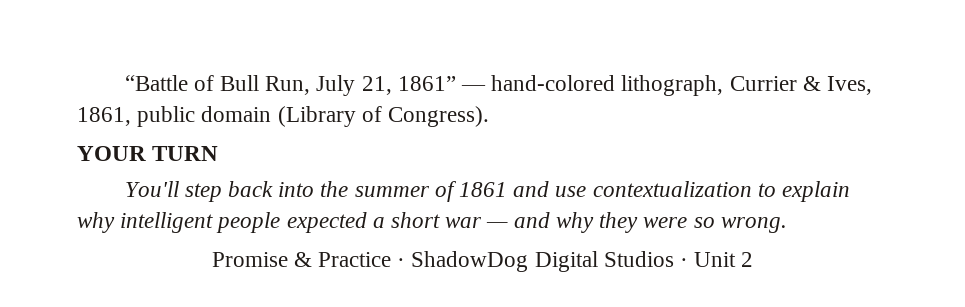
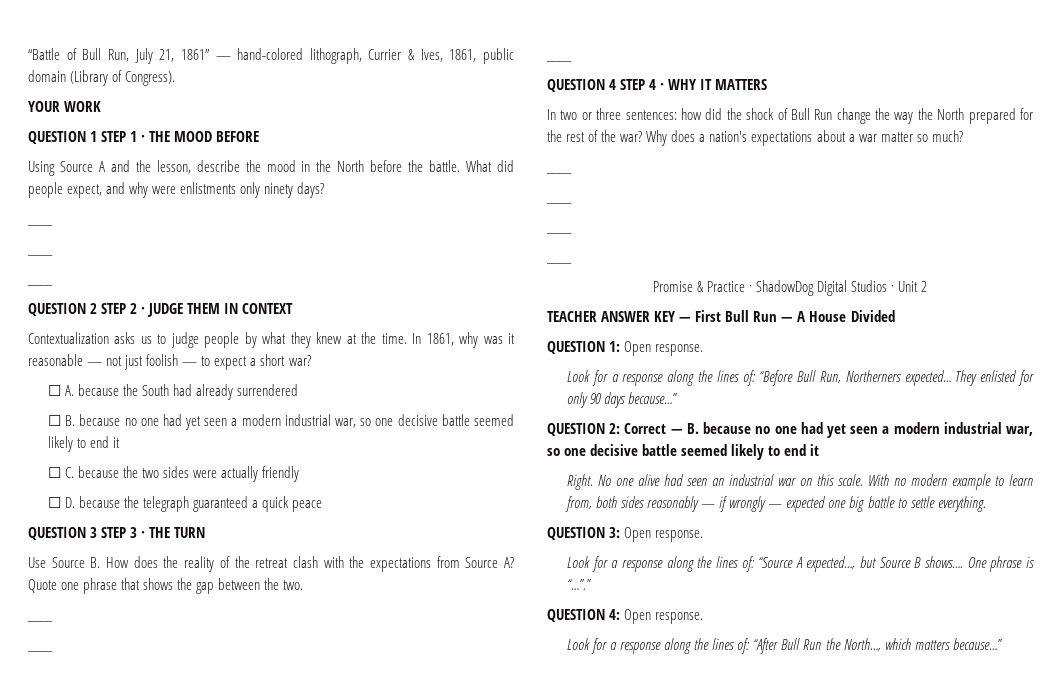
[152,146,219,161] [124,181,851,202] [77,212,787,233] TURN // You'll step back into the summer of 1861 and use contextualization to explain why intelligent people expected a short war — and why they were so wrong. -> [64,101,102,112] [28,131,260,144] [28,160,514,176] [28,182,325,198] [27,224,53,226] [27,254,53,256] [27,284,53,286] [28,303,294,317] [28,332,516,348] [28,354,311,370] [47,384,299,400] [47,414,514,430] [47,436,121,452] [47,466,300,482] [47,496,323,512] [28,527,206,540] [28,556,514,572] [28,578,304,594] [27,620,53,622] [27,650,53,652] [546,60,572,62] [547,79,768,92] [547,108,1034,124] [547,130,963,146] [546,172,572,174] [546,202,572,204] [546,232,572,234] [546,262,572,264] WORK // QUESTION 1 STEP 1 · THE MOOD BEFORE // Using Source A and the lesson, describe the mood in the North before the battle. What did people expect, and why were enlistments only ninety days? // ____ // ____ // ____ // QUESTION 2 STEP 2 · JUDGE THEM IN CONTEXT // Contextualization asks us to judge people by what they knew at the time. In 1861, why was it reasonable — not just foolish — to expect a short war? // ☐ A. because the South had already surrendered // ☐ B. because no one had yet seen a modern industrial war, so one decisive battle seemed likely to end it // ☐ C. because the two sides were actually friendly // ☐ D. because the telegraph guaranteed a quick peace // QUESTION 3 STEP 3 · THE TURN // Use Source B. How does the reality of the retreat clash with the expectations from Source A? Quote one phrase that shows the gap between the two. // ____ // ____ // ____ // QUESTION 4 STEP 4 · WHY IT MATTERS // In two or three sentences: how did the shock of Bull Run change the way the North prepared for the rest of the war? Why does a nation's expectations about a war matter so much? // ____ // ____ // ____ // ____
(754, 259) none -> [547,310,895,322] [547,341,704,356] [566,370,1034,386] [566,392,679,408] [547,422,1033,438] [547,444,820,460] [566,474,1033,490] [564,496,986,512] [547,527,704,542] [566,556,1035,572] [566,579,592,590] [547,609,704,624] [566,638,1003,654] // TEACHER ANSWER KEY — First Bull Run — A House Divided // QUESTION 1: Open response. // Look for a response along the lines of: “Before Bull Run, Northerners expected… They enlisted for only 90 days because…” // QUESTION 2: Correct — B. because no one had yet seen a modern industrial war, so one decisive battle seemed likely to end it // Right. No one alive had seen an industrial war on this scale. With no modern example to learn from, both sides reasonably — if wrongly — expected one big battle to settle everything. // QUESTION 3: Open response. // Look for a response along the lines of: “Source A expected…, but Source B shows…. One phrase is “…”.” // QUESTION 4: Open response. // Look for a response along the lines of: “After Bull Run the North…, which matters because…”

